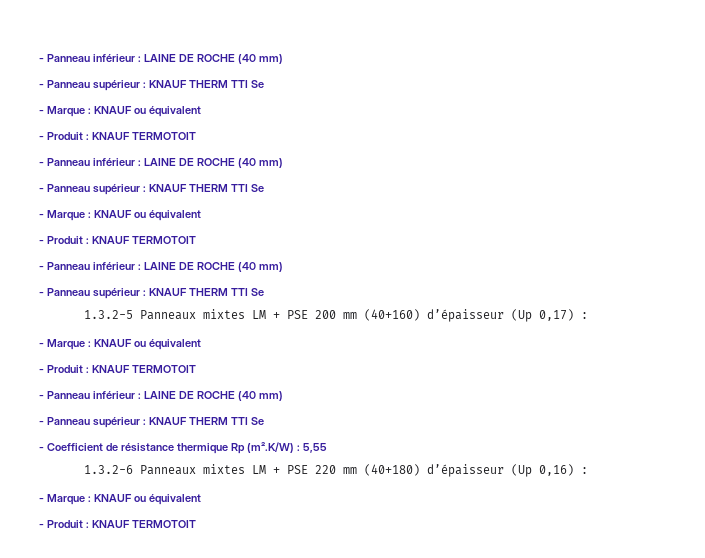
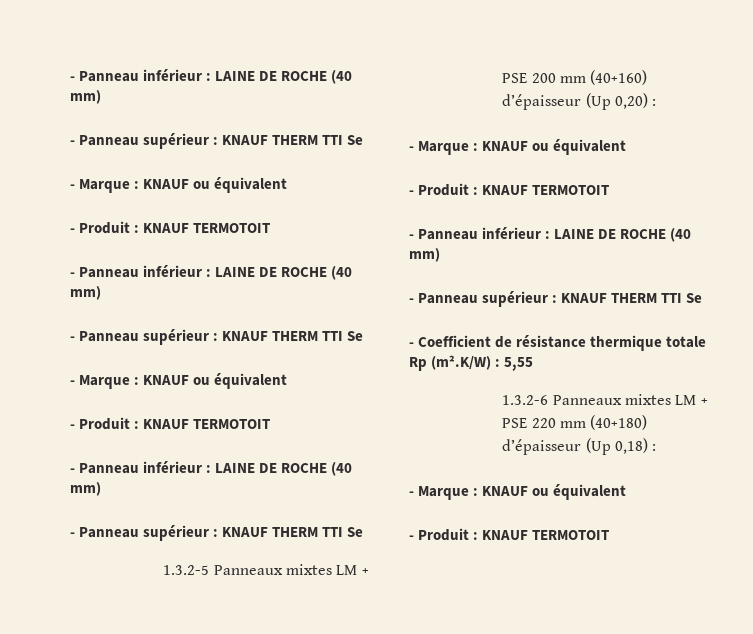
[538,309,574,321] 0,17) -> [614,93,648,109] 0,20)
(228, 448) none -> [666,336,707,348] totale
[538,464,574,476] 0,16) -> [614,438,648,454] 0,18)

